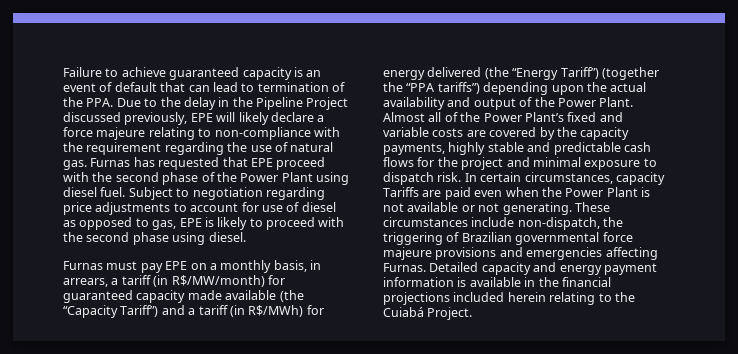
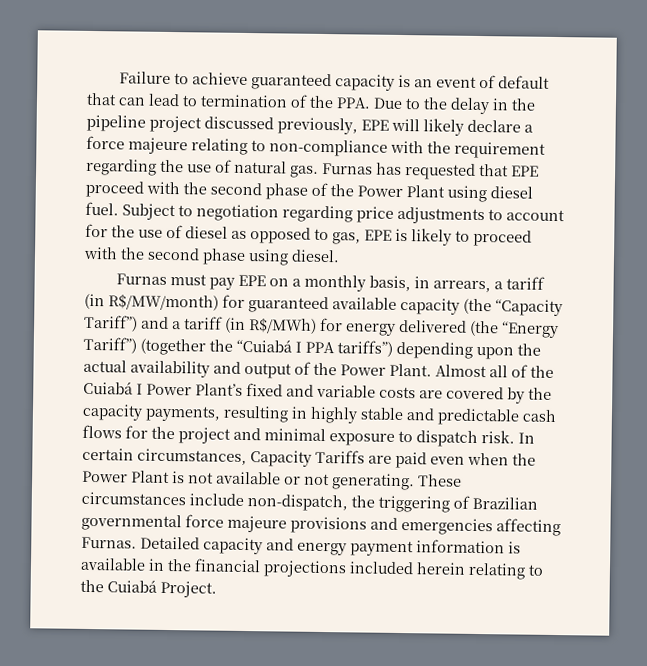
[256,97,349,110] Pipeline Project -> [86,114,202,133] pipeline project
(259, 207) none -> [111,225,135,238] the
[136,290,277,303] capacity made available -> [332,297,460,315] available capacity
[406,83,435,92] “PPA -> [236,338,335,354] “Cuiabá I PPA
(481, 117) none -> [83,380,143,395] Cuiabá I
(445, 149) none -> [223,405,308,423] resulting in
[615,172,665,185] capacity -> [250,450,312,467] Capacity

